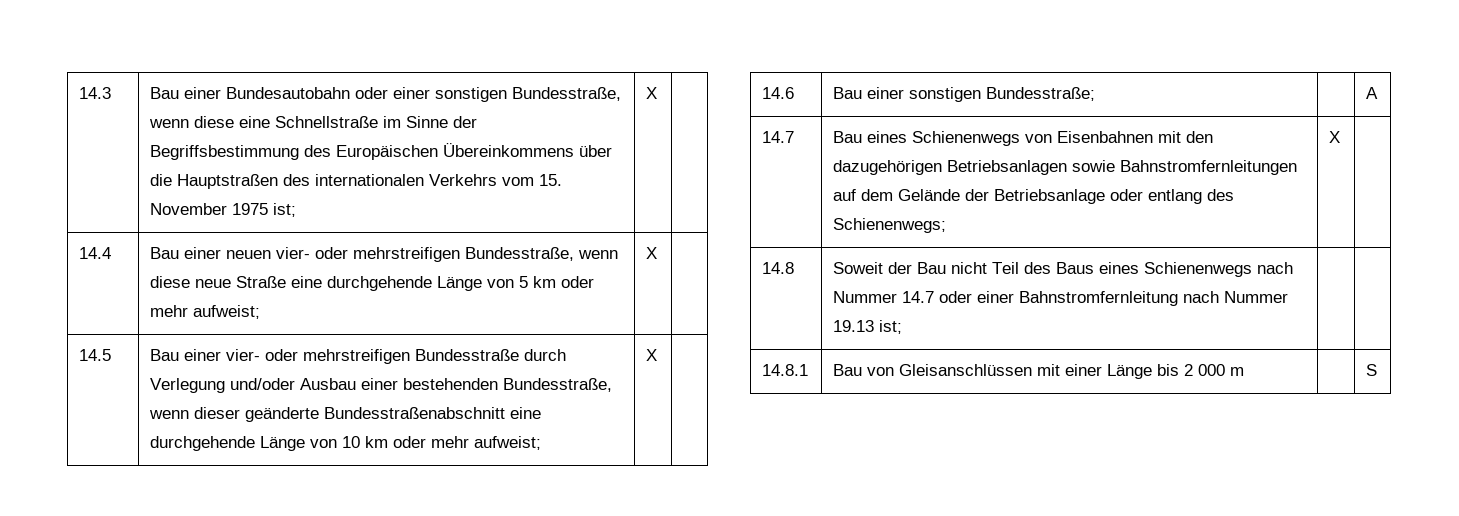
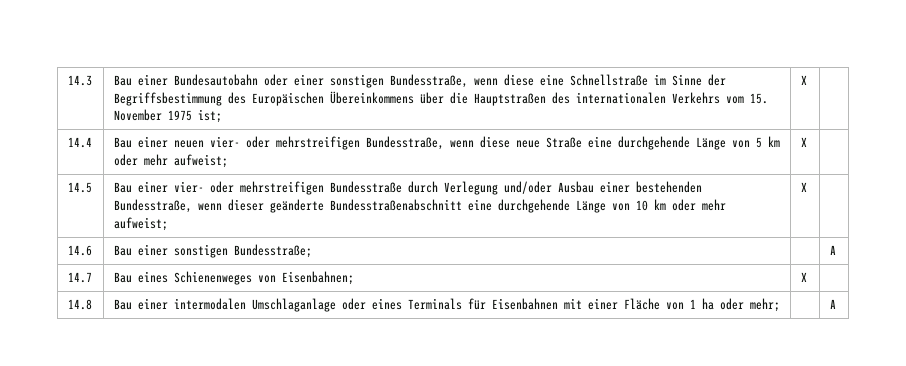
[912,131,1214,146] [833,160,1298,175] [833,189,1235,204] [833,218,947,233] [1329,131,1341,143] [762,262,795,274] [833,262,1294,277] [833,291,1289,306] [833,320,903,334] [762,364,809,376] [833,364,1245,379] [1366,364,1378,376] Schienenwegs von Eisenbahnen mit den dazugehörigen Betriebsanlagen sowie Bahnstromfernleitungen auf dem Gelände der Betriebsanlage oder entlang des Schienenwegs; | X | // 14.8 | Soweit der Bau nicht Teil des Baus eines Schienenwegs nach Nummer 14.7 oder einer Bahnstromfernleitung nach Nummer 19.13 ist; | | // 14.8.1 | Bau von Gleisanschlüssen mit einer Länge bis 2 000 m | | S -> [173,271,354,285] [800,272,807,282] [67,299,92,310] [113,298,780,312] [829,299,836,309] Schienenweges von Eisenbahnen; | X | // 14.8 | Bau einer intermodalen Umschlaganlage oder eines Terminals für Eisenbahnen mit einer Fläche von 1 ha oder mehr; | | A

